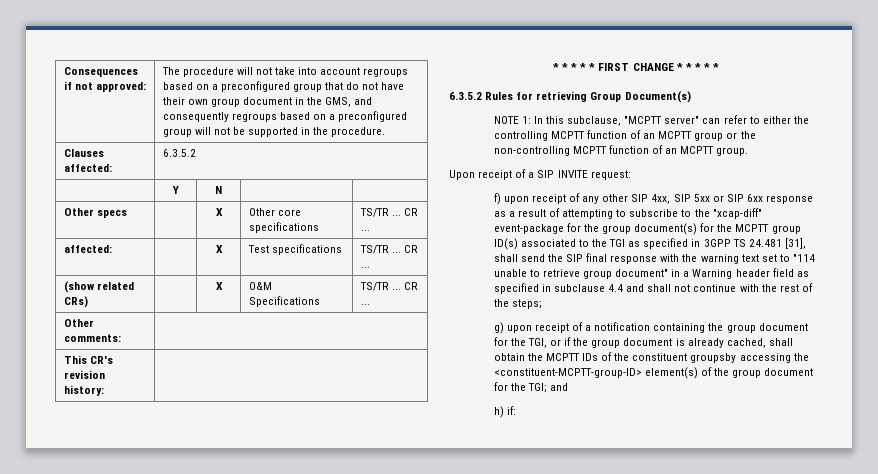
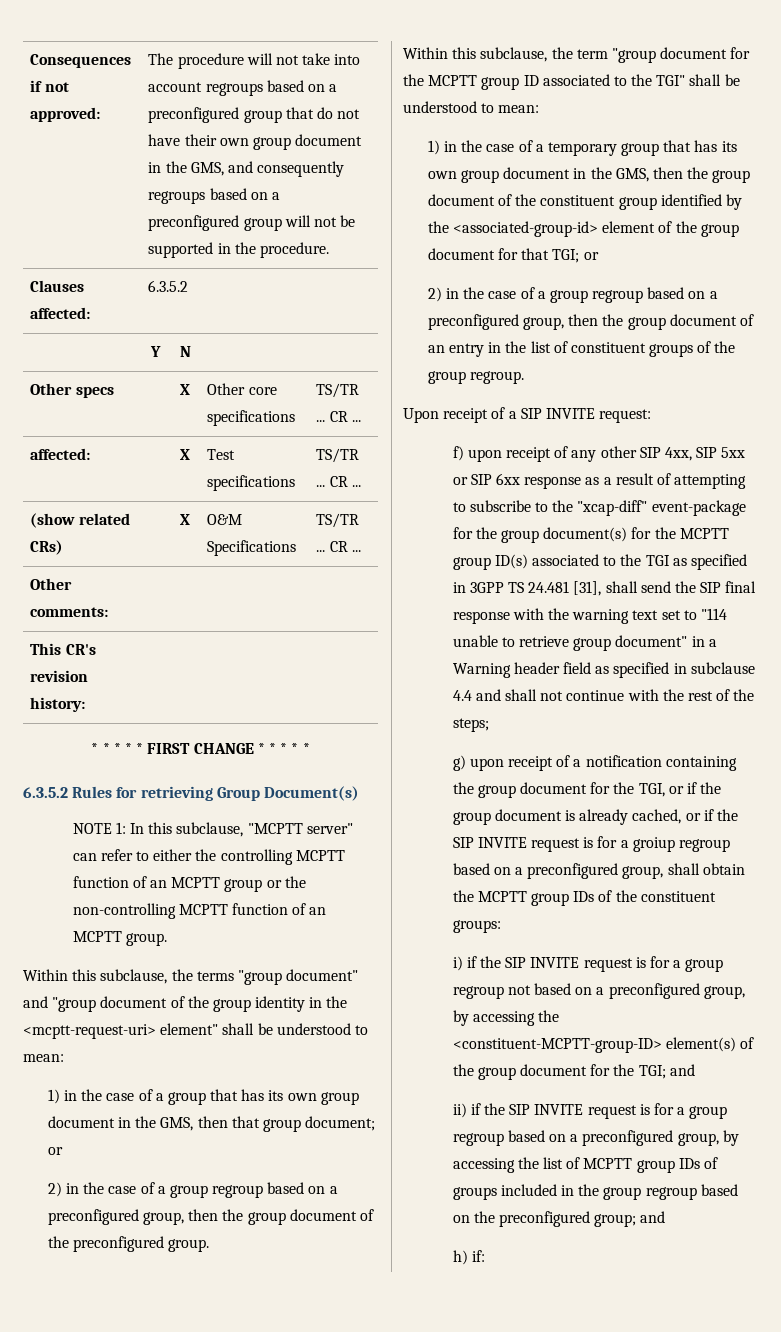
(749, 151) none -> [23,969,359,985] [23,996,348,1012] [23,1023,368,1039] [23,1054,64,1062] [47,1089,359,1105] [47,1116,376,1132] [47,1147,63,1155] [47,1182,338,1198] [47,1209,374,1225] [47,1236,210,1252] [403,47,751,63] [403,74,740,90] [403,101,540,113] [427,140,737,156] [427,167,751,183] [427,194,742,210] [427,221,739,237] [427,248,599,263] [427,287,718,303] [427,314,754,330] [427,341,736,357] [427,371,524,384] // Within this subclause, the terms "group document" and "group document of the group identity in the <mcptt-request-uri> element" shall be understood to mean: // 1) in the case of a group that has its own group document in the GMS, then that group document; or // 2) in the case of a group regroup based on a preconfigured group, then the group document of the preconfigured group. // Within this subclause, the term "group document for the MCPTT group ID associated to the TGI" shall be understood to mean: // 1) in the case of a temporary group that has its own group document in the GMS, then the group document of the constituent group identified by the <associated-group-id> element of the group document for that TGI; or // 2) in the case of a group regroup based on a preconfigured group, then the group document of an entry in the list of constituent groups of the group regroup.
(766, 343) none -> [685,809,738,821] [452,836,730,852] [452,863,664,879] or if the SIP INVITE request is for a groiup regroup based on a preconfigured group,
(580, 357) none -> [530,893,569,906] group
[690,353,737,363] groupsby -> [452,920,501,933] [452,956,724,972] [452,983,745,999] [452,1010,469,1026] groups: // i) if the SIP INVITE request is for a group regroup not based on a preconfigured group, by
(569, 387) none -> [452,1103,728,1119] [452,1130,739,1146] [452,1157,718,1173] [452,1184,738,1200] [452,1211,666,1227] // ii) if the SIP INVITE request is for a group regroup based on a preconfigured group, by accessing the list of MCPTT group IDs of groups included in the group regroup based on the preconfigured group; and

